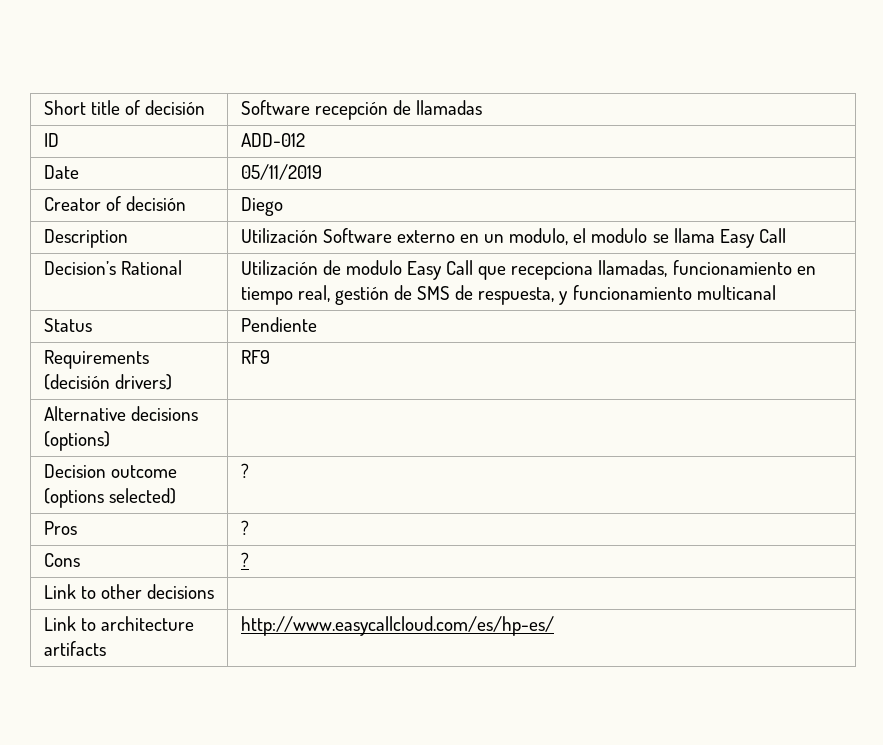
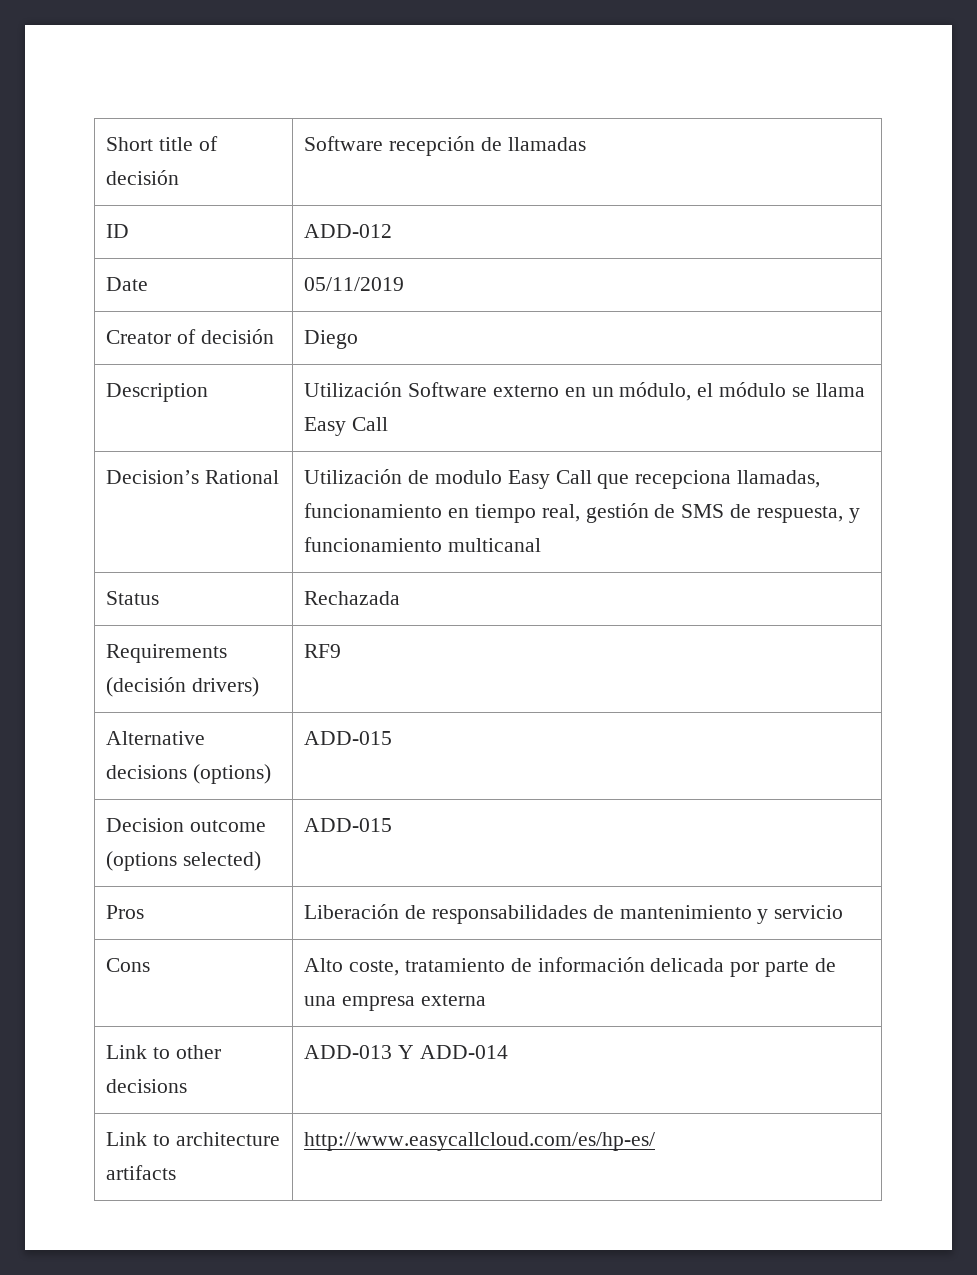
[509,228,648,245] modulo, el modulo -> [619,382,787,401] módulo, el módulo
[240,317,317,332] Pendiente -> [304,591,401,605] Rechazada
(110, 441) none -> [304,731,393,745] ADD-015
[240,463,249,478] ? -> [304,818,393,832] ADD-015
[240,520,249,535] [43,553,80,567] [240,552,249,567] ? // Cons | ? -> [304,904,844,924] [106,958,151,972] [304,957,836,977] [304,994,487,1011] Liberación de responsabilidades de mantenimiento y servicio // Cons | Alto coste, tratamiento de información delicada por parte de una empresa externa
(214, 591) none -> [304,1045,509,1059] ADD-013 Y ADD-014

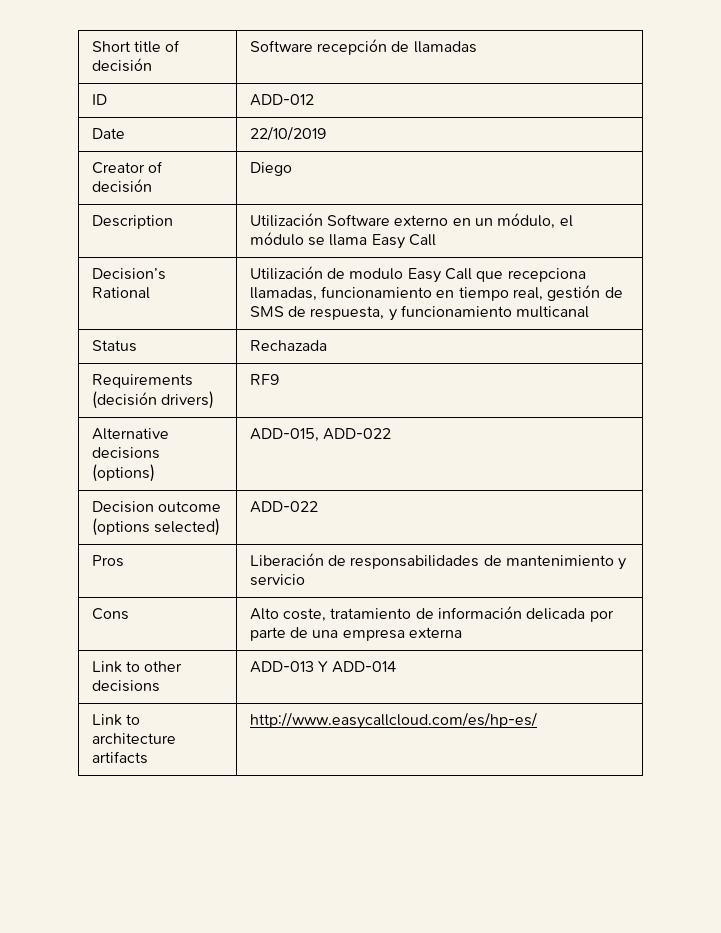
[304,277,405,291] 05/11/2019 -> [249,126,326,141] 22/10/2019
[304,731,393,745] ADD-015 -> [249,428,391,442] ADD-015, ADD-022
[304,818,393,832] ADD-015 -> [249,501,318,513] ADD-022

